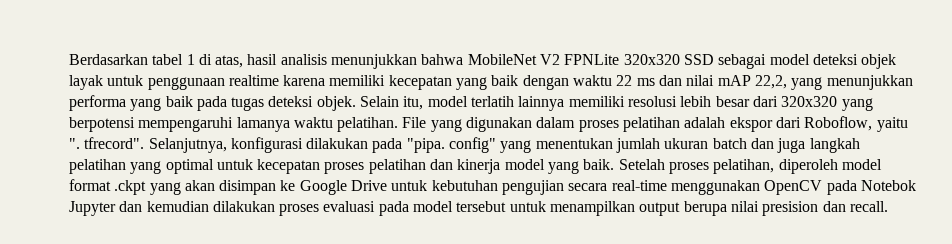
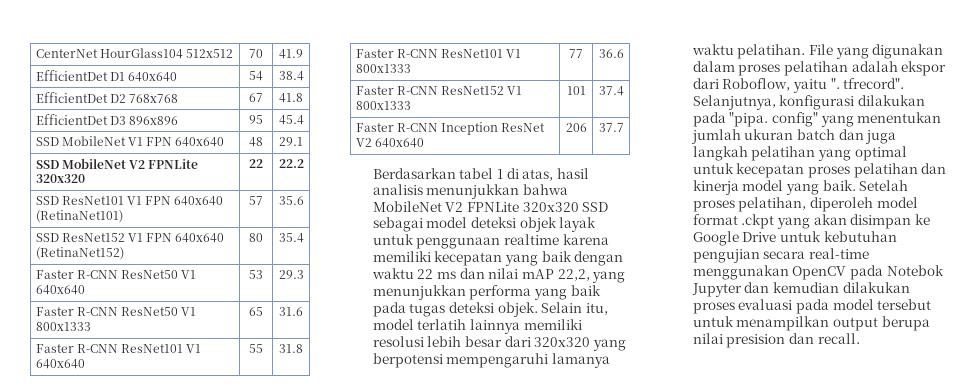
(68, 59) none -> [35,48,233,59] [249,49,263,58] [279,49,303,59] [35,70,177,82] [249,71,263,81] [278,71,304,81] [35,92,178,103] [249,93,263,102] [279,93,303,103] [35,114,178,125] [249,115,263,124] [278,115,304,125] [35,136,225,147] [249,137,263,147] [279,137,303,146] [35,158,199,169] [35,174,85,183] [249,159,263,168] [278,159,304,168] [35,196,224,206] [35,210,123,223] [249,196,263,205] [278,196,304,205] [35,233,225,243] [35,247,124,260] [249,233,263,242] [278,233,304,243] [35,270,197,279] [35,285,85,295] [249,270,263,279] [278,270,304,279] [35,307,197,316] [35,322,91,331] [249,307,263,316] [279,307,303,316] [35,344,202,353] [35,359,85,369] [249,344,263,353] [279,344,303,353] [355,49,522,58] [355,64,411,73] [569,49,583,58] [598,49,624,58] [355,86,523,95] [355,101,411,110] [566,86,586,95] [598,86,624,96] [355,122,546,135] [355,138,424,148] [565,123,587,132] [598,123,624,132] CenterNet HourGlass104 512x512 | 70 | 41.9 // EfficientDet D1 640x640 | 54 | 38.4 // EfficientDet D2 768x768 | 67 | 41.8 // EfficientDet D3 896x896 | 95 | 45.4 // SSD MobileNet V1 FPN 640x640 | 48 | 29.1 // SSD MobileNet V2 FPNLite 320x320 | 22 | 22.2 // SSD ResNet101 V1 FPN 640x640 (RetinaNet101) | 57 | 35.6 // SSD ResNet152 V1 FPN 640x640 (RetinaNet152) | 80 | 35.4 // Faster R-CNN ResNet50 V1 640x640 | 53 | 29.3 // Faster R-CNN ResNet50 V1 800x1333 | 65 | 31.6 // Faster R-CNN ResNet101 V1 640x640 | 55 | 31.8 // Faster R-CNN ResNet101 V1 800x1333 | 77 | 36.6 // Faster R-CNN ResNet152 V1 800x1333 | 101 | 37.4 // Faster R-CNN Inception ResNet V2 640x640 | 206 | 37.7 //

